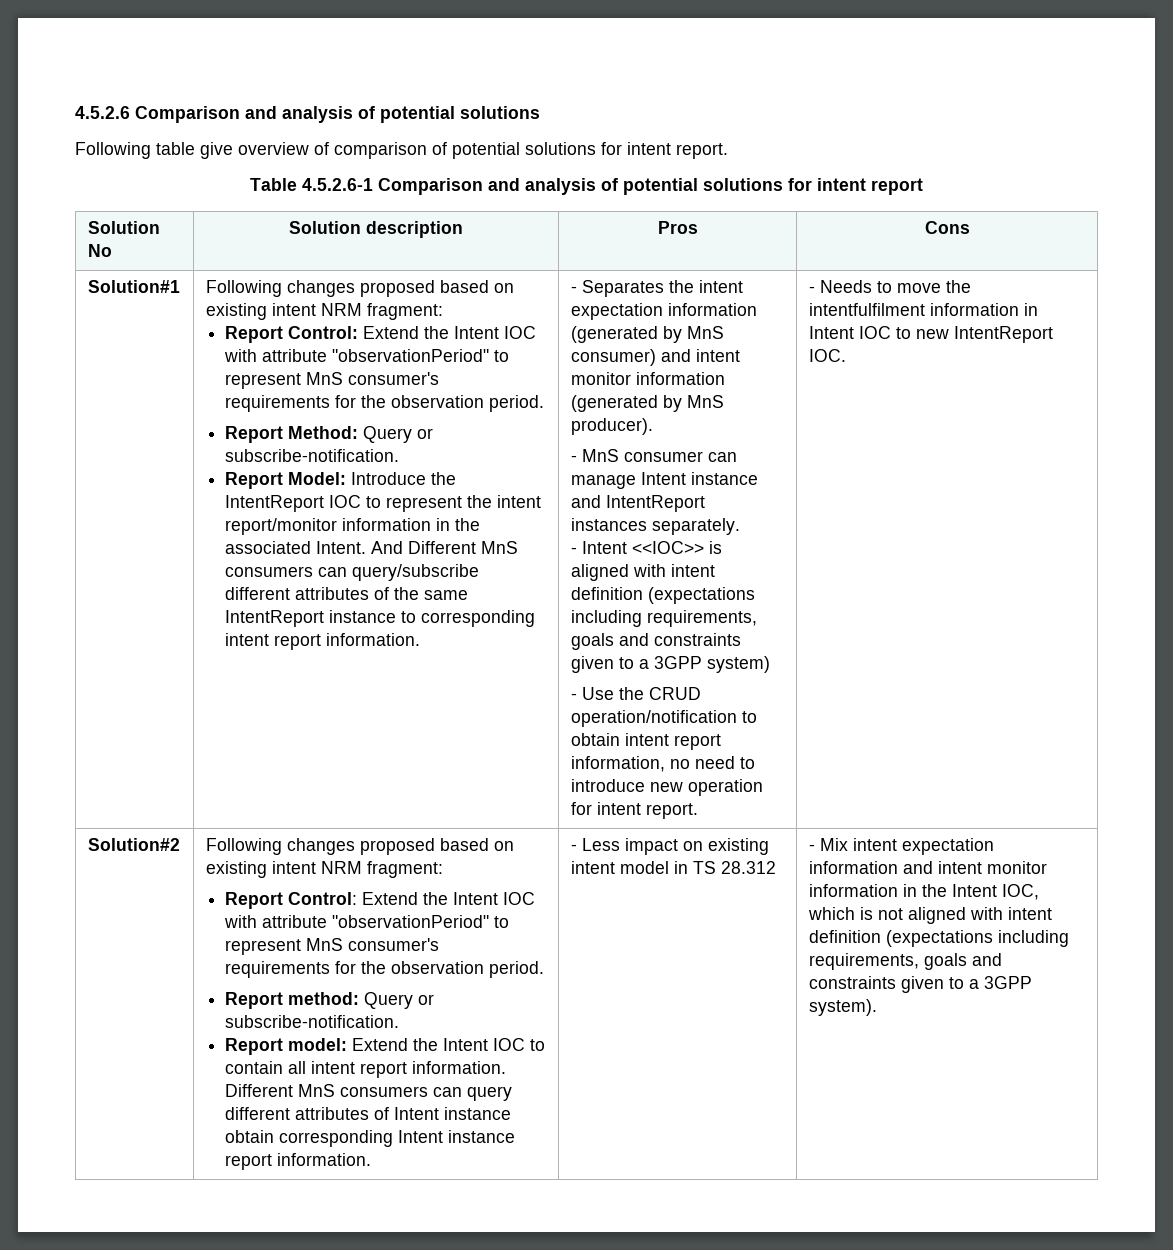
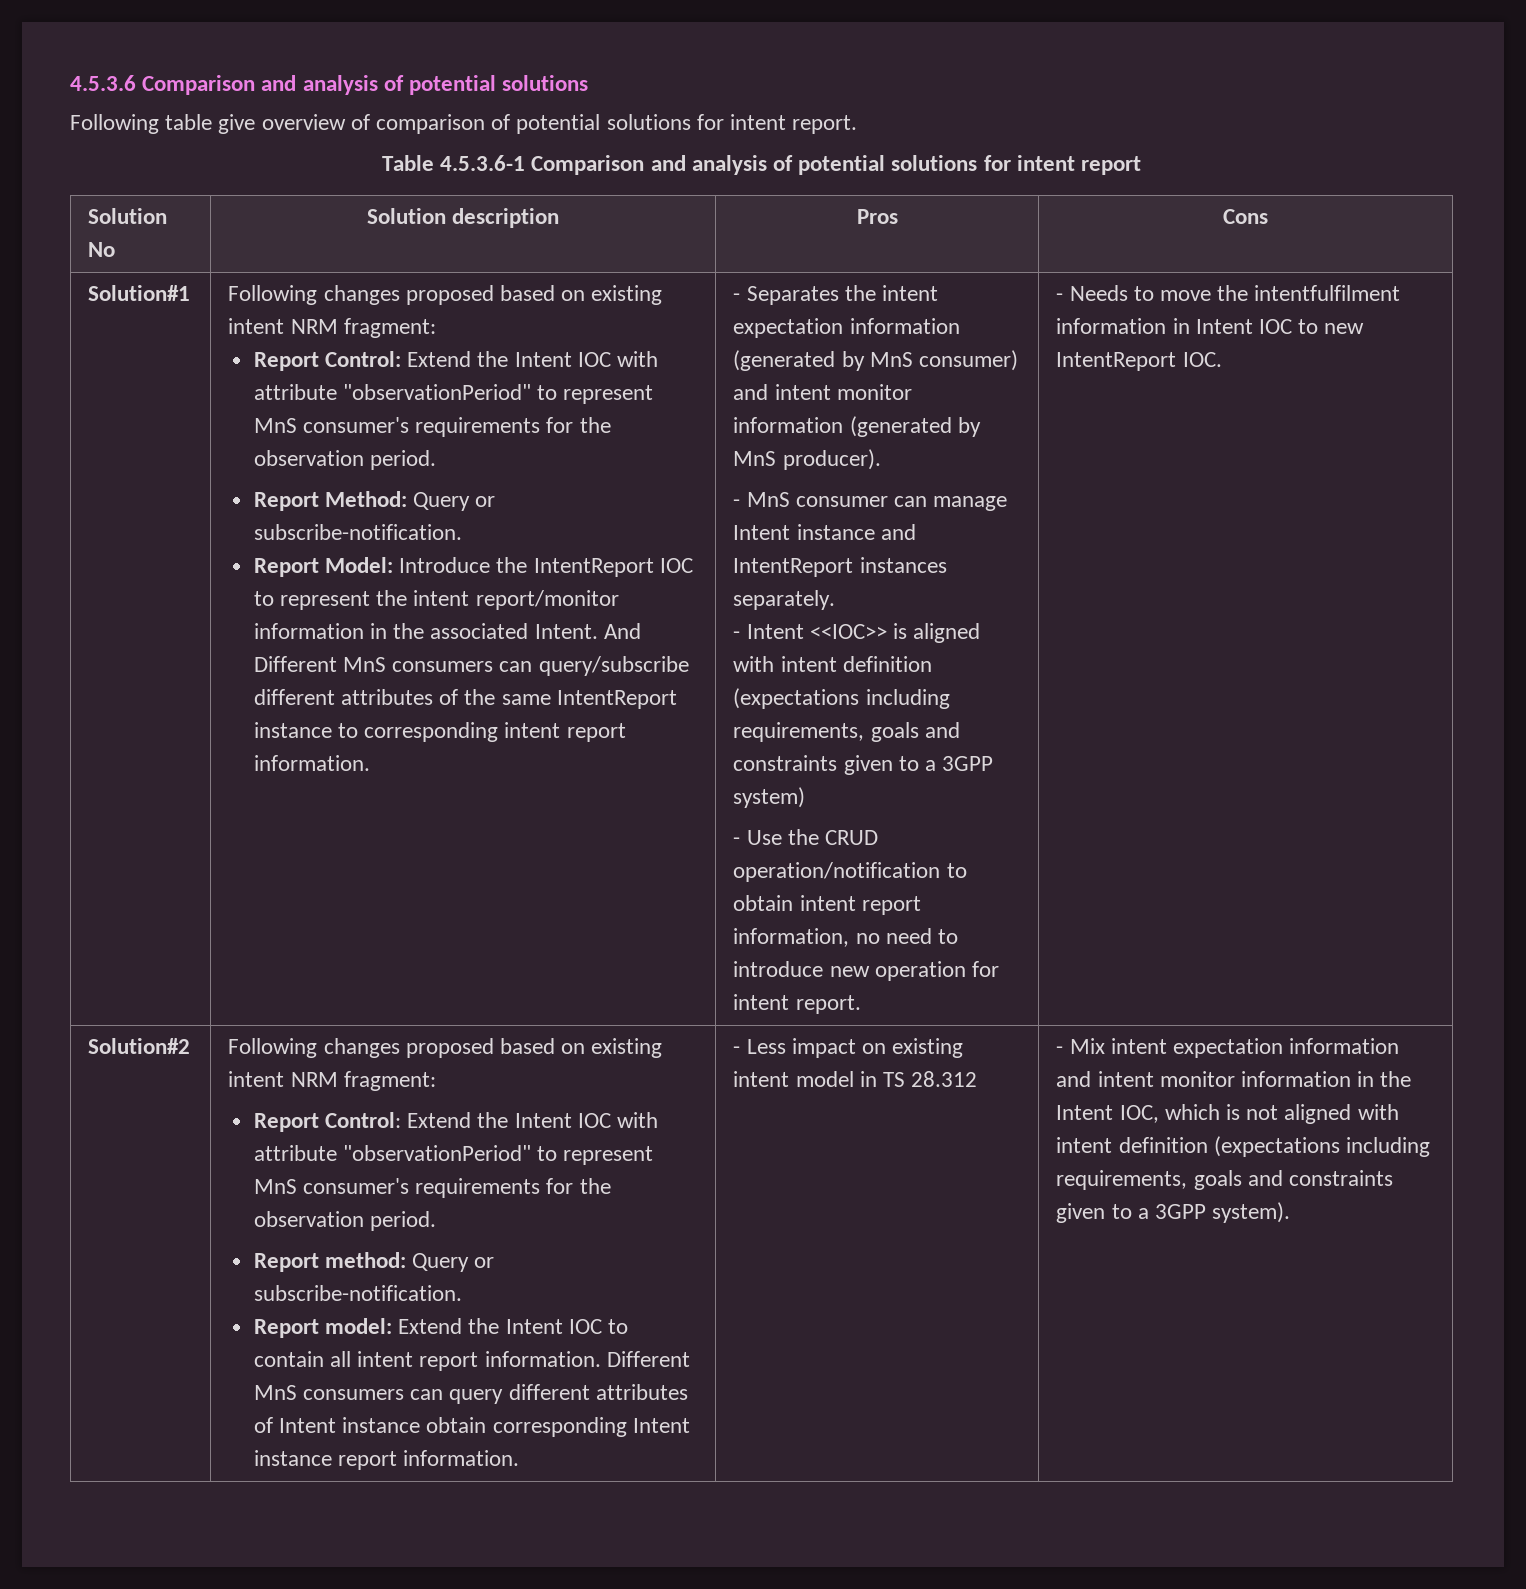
[75,106,130,119] 4.5.2.6 -> [70,75,136,91] 4.5.3.6
[302,178,373,191] 4.5.2.6-1 -> [440,155,526,171] 4.5.3.6-1

